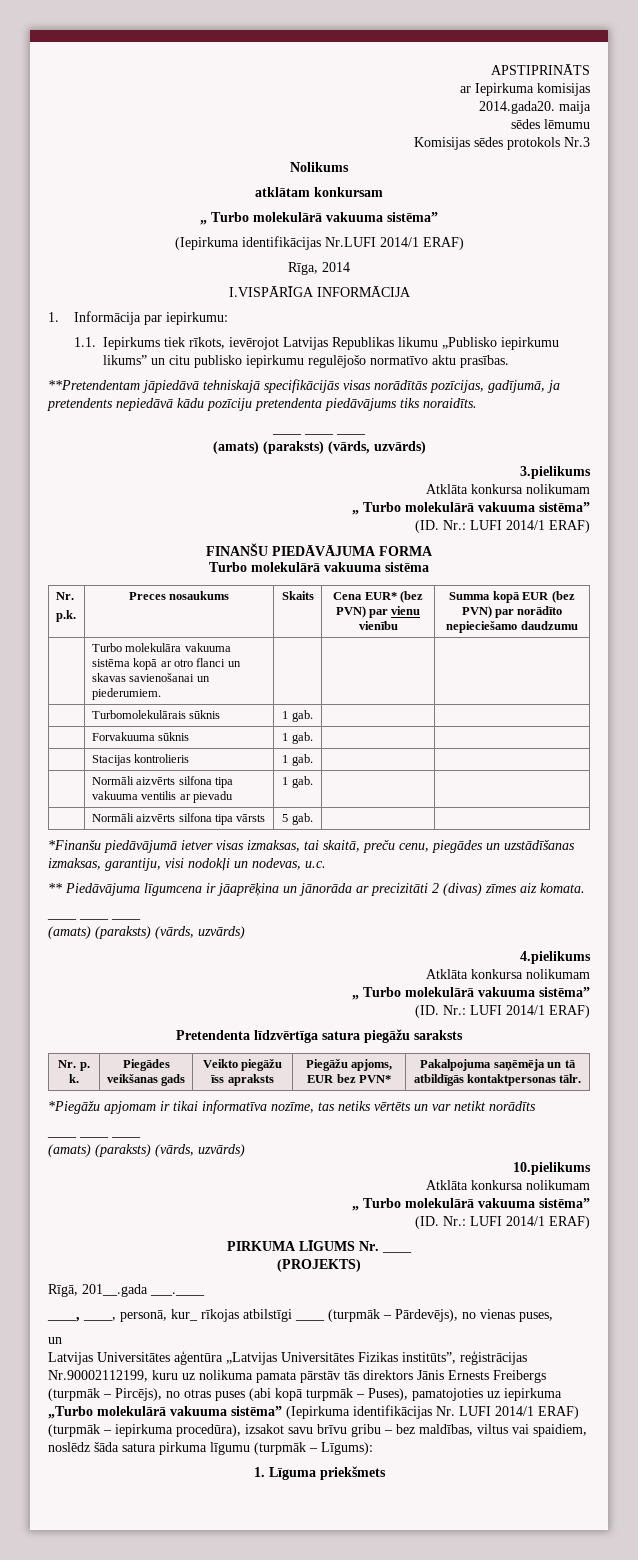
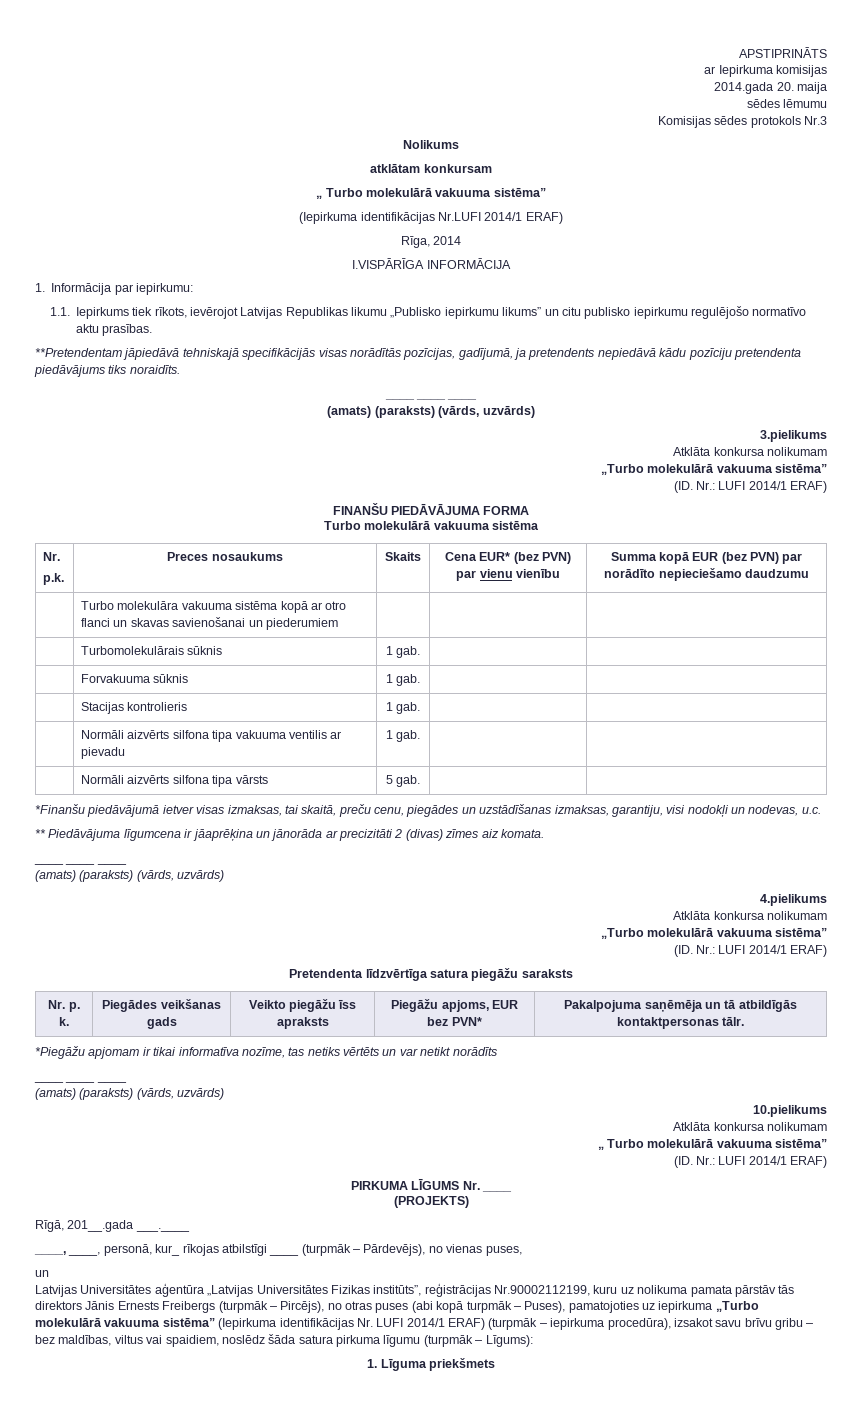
[479,101,555,114] 2014.gada20. -> [714,82,794,94] 2014.gada 20.
[352,502,401,515] „ Turbo -> [600,464,644,475] „Turbo
[91,688,161,700] piederumiem. -> [265,618,338,630] piederumiem
[352,987,401,1000] „ Turbo -> [600,928,644,939] „Turbo

